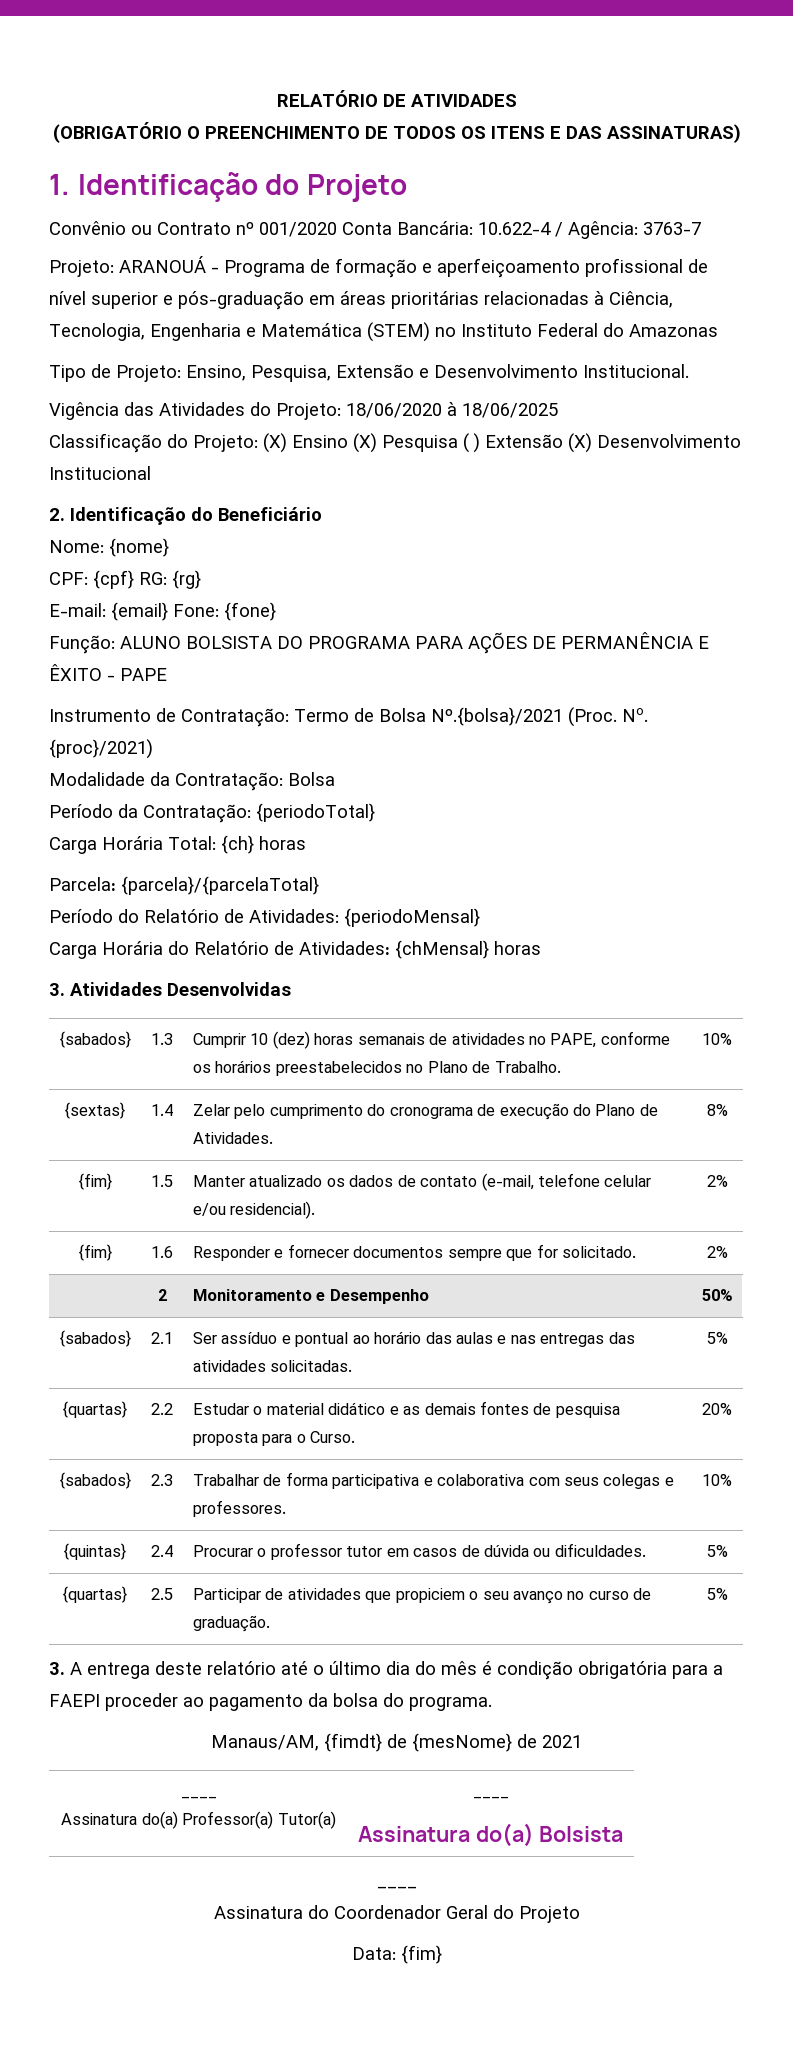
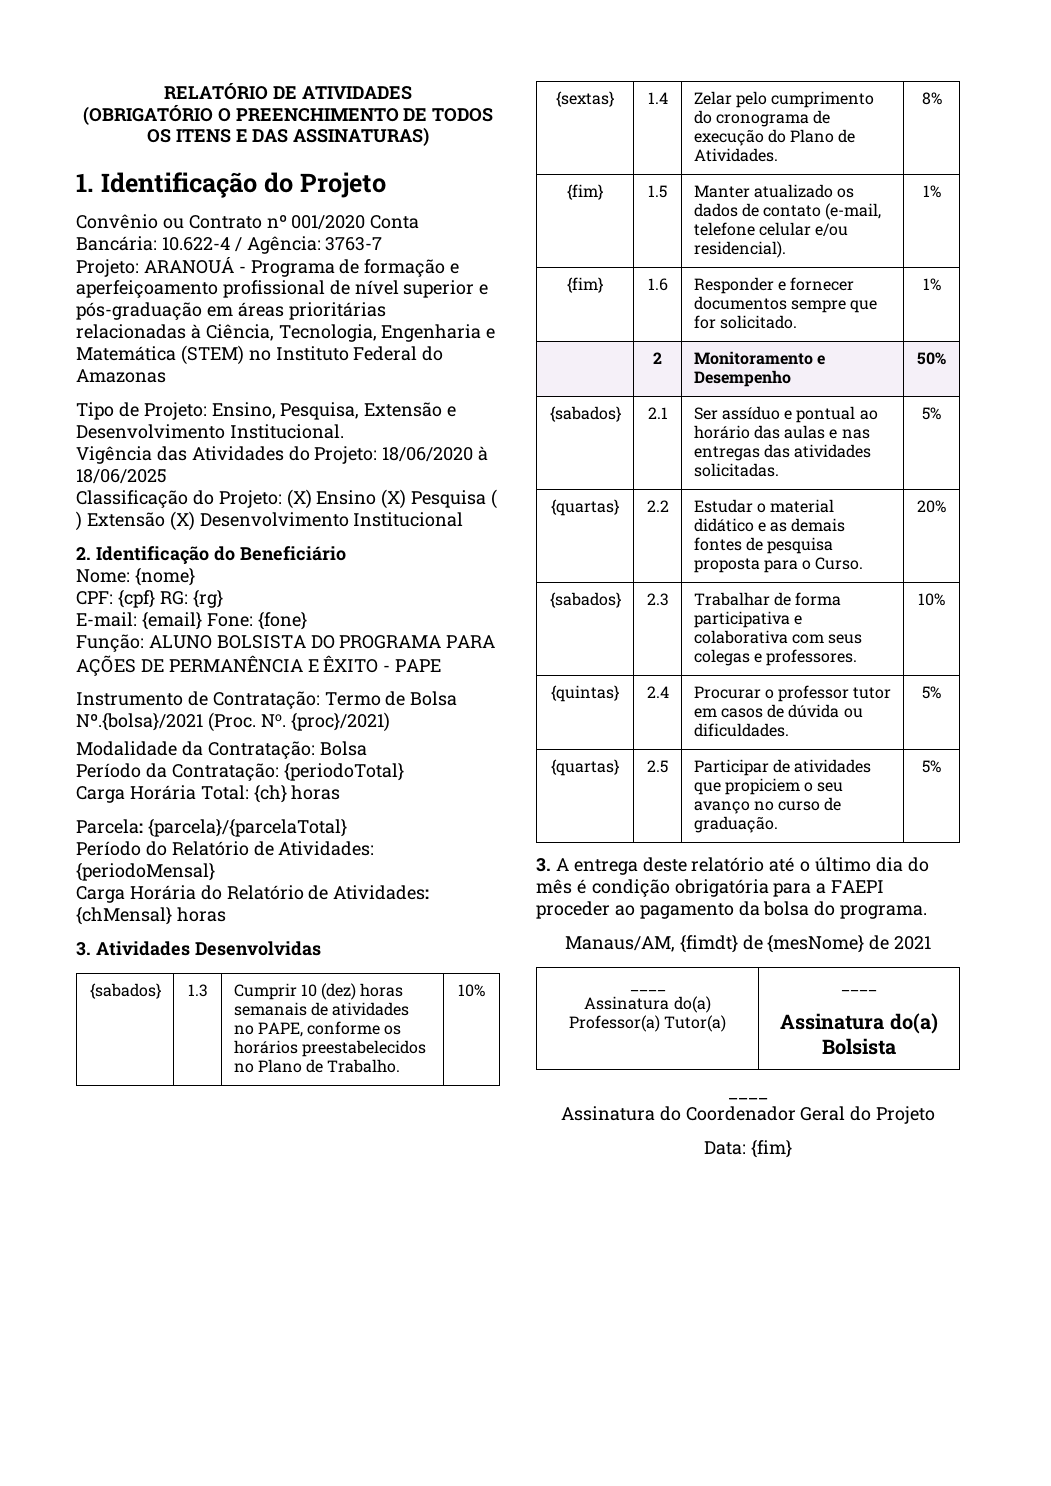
[706,1175,728,1187] 2% -> [922,185,941,198] 1%
[706,1246,728,1258] 2% -> [922,278,941,291] 1%

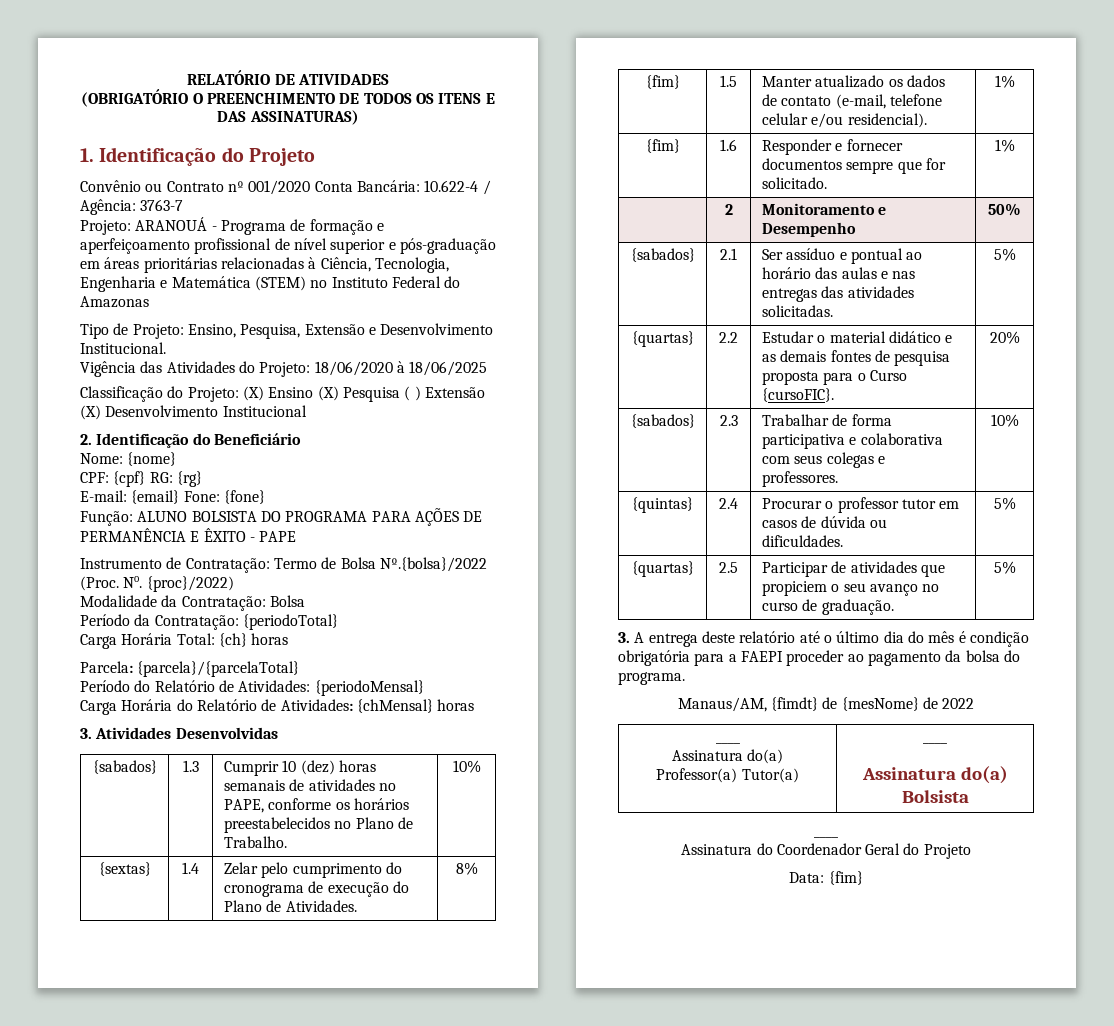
[76,712,203,731] Nº.{bolsa}/2021 -> [379,557,487,572] Nº.{bolsa}/2022
[290,712,390,732] {proc}/2021) -> [146,576,234,592] {proc}/2022)
[815,557,864,570] Curso. -> [869,370,907,381] [761,388,834,402] Curso {cursoFIC}.
[894,936,932,950] 2021 -> [942,698,975,709] 2022

